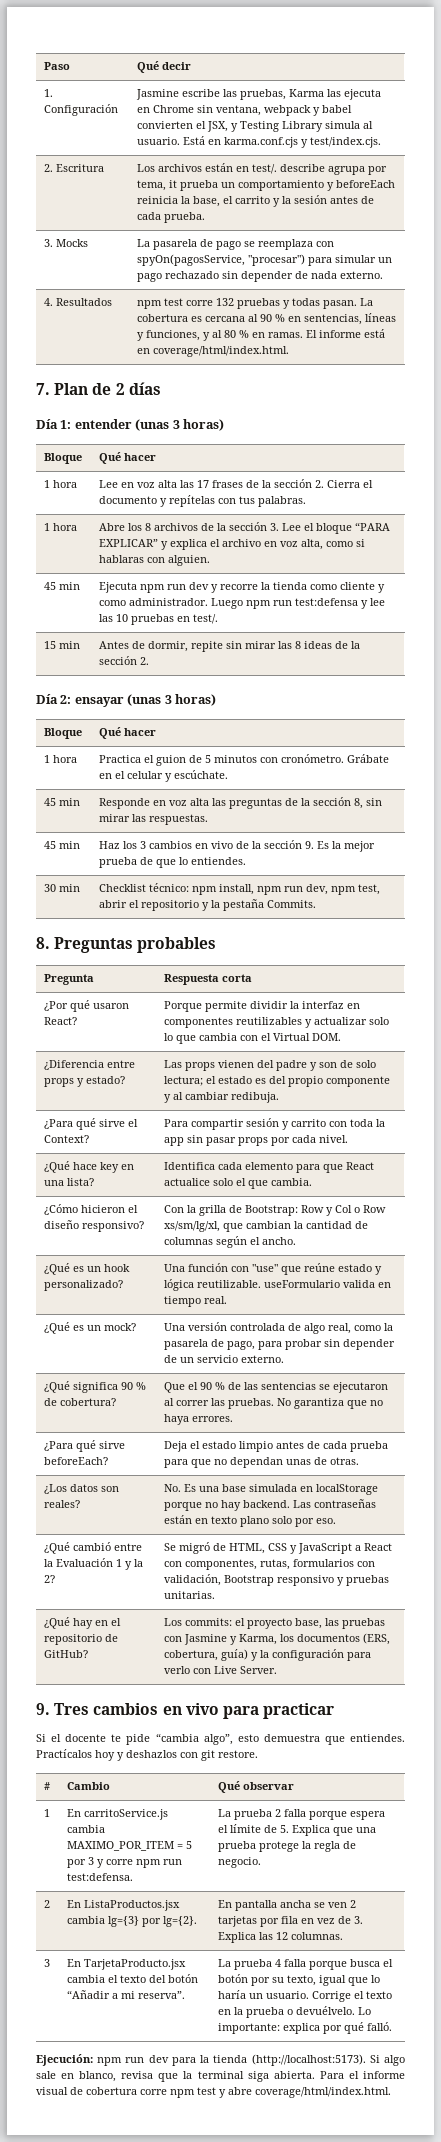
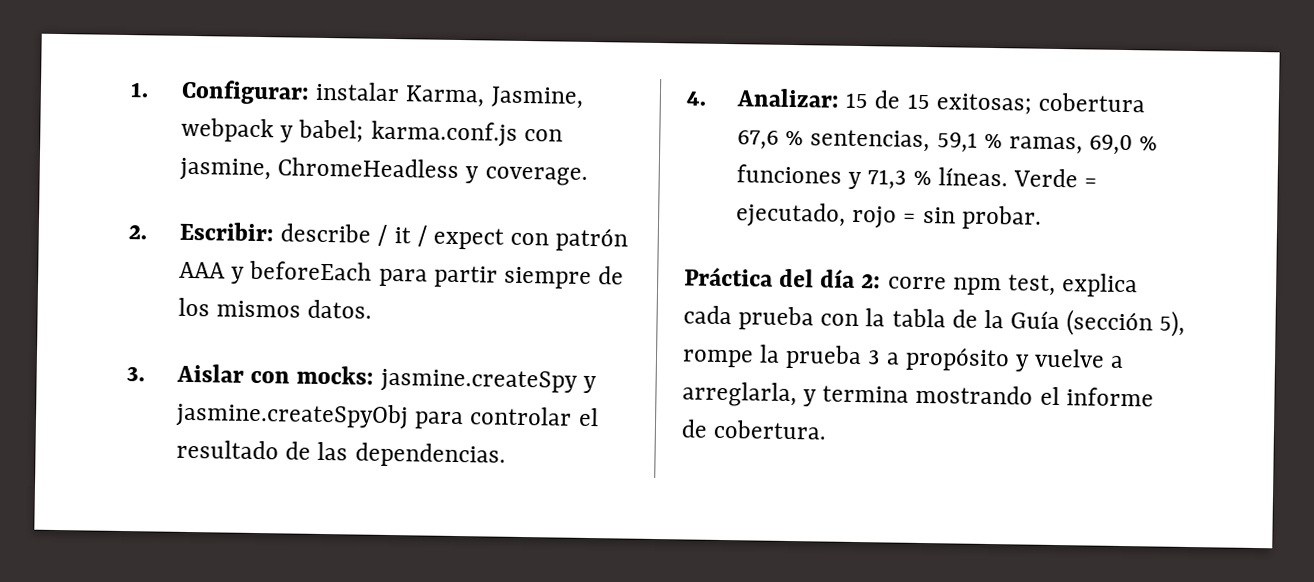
[44,62,71,70] [137,61,192,73] [44,89,54,97] [44,104,119,116] [136,89,382,100] [137,105,353,116] [137,121,374,132] [137,136,382,148] [44,164,105,172] [137,163,388,175] [137,180,396,191] [137,195,375,207] [137,212,206,223] [44,239,89,247] [137,239,335,250] [137,254,393,266] [137,271,384,282] [44,298,113,306] [137,298,374,309] [137,313,397,325] [137,329,386,341] [137,346,290,357] [36,382,161,395] [36,419,224,431] [44,453,83,464] [99,452,157,464] [44,480,78,488] [99,479,374,488] [99,495,307,507] [44,523,78,531] [99,522,391,534] [99,539,366,550] [99,555,211,566] [44,582,81,590] [99,582,386,593] [99,598,386,609] [99,614,219,625] [44,641,81,649] [99,641,361,652] [99,656,150,665] [36,694,216,707] [44,728,83,739] [99,727,157,739] [44,755,78,763] [99,754,390,766] [99,770,229,782] [44,798,81,806] [99,797,383,809] [99,814,209,825] [44,841,81,849] [99,840,376,852] [99,857,247,868] [44,884,81,892] [99,883,381,895] [99,899,317,911] [36,937,217,953] [44,974,95,985] [164,974,253,985] [44,1000,130,1012] [44,1017,78,1025] [164,1001,361,1012] [164,1017,390,1028] [164,1033,342,1044] [44,1060,136,1070] [44,1076,126,1087] [164,1060,377,1071] [164,1076,391,1087] [164,1092,280,1103] [44,1118,139,1130] [44,1135,90,1143] [164,1118,386,1130] [164,1135,349,1146] [44,1161,135,1173] [44,1178,95,1186] [164,1162,375,1173] [164,1178,313,1189] [44,1204,139,1215] [44,1220,145,1232] [164,1205,387,1216] [164,1221,369,1232] [164,1236,297,1248] [44,1263,131,1275] [44,1280,124,1291] [164,1263,383,1275] [164,1279,392,1291] [164,1296,228,1307] [44,1322,137,1334] [164,1322,394,1334] [164,1339,396,1350] [164,1355,285,1363] [44,1381,147,1393] [44,1398,117,1406] [164,1382,389,1393] [164,1398,384,1409] [164,1414,234,1425] [44,1440,126,1452] [44,1457,109,1465] [164,1441,389,1452] [164,1457,360,1468] [44,1484,120,1494] [44,1500,81,1508] [164,1484,379,1495] [164,1499,377,1511] [164,1515,337,1527] [44,1542,143,1554] [44,1558,144,1570] [44,1575,56,1583] [164,1542,393,1554] [164,1559,376,1570] [164,1574,390,1586] [164,1591,216,1599] [44,1617,122,1629] [44,1634,119,1645] [44,1650,89,1658] [164,1618,386,1629] [164,1633,391,1645] [164,1649,372,1661] [164,1666,278,1674] [36,1703,335,1719] [36,1733,405,1745] [36,1749,258,1761] [44,1782,51,1790] [67,1782,111,1790] [218,1781,295,1793] [44,1809,51,1817] [67,1809,169,1820] [67,1825,106,1833] [67,1841,193,1851] [67,1857,183,1868] [67,1873,134,1881] [218,1809,386,1820] [218,1824,377,1836] [218,1841,357,1852] [218,1857,262,1868] [44,1900,51,1908] [67,1900,181,1911] [67,1916,198,1927] [218,1900,357,1911] [218,1916,364,1927] [218,1932,344,1943] [44,1959,51,1967] [67,1959,187,1970] [67,1974,199,1983] [67,1990,186,1999] [218,1959,394,1970] [218,1974,381,1986] [218,1990,393,2002] [218,2006,372,2018] [218,2022,393,2034] [36,2054,406,2066] [36,2071,405,2082] [36,2087,391,2098] Paso | Qué decir // 1. Configuración | Jasmine escribe las pruebas, Karma las ejecuta en Chrome sin ventana, webpack y babel convierten el JSX, y Testing Library simula al usuario. Está en karma.conf.cjs y test/index.cjs. // 2. Escritura | Los archivos están en test/. describe agrupa por tema, it prueba un comportamiento y beforeEach reinicia la base, el carrito y la sesión antes de cada prueba. // 3. Mocks | La pasarela de pago se reemplaza con spyOn(pagosService, "procesar") para simular un pago rechazado sin depender de nada externo. // 4. Resultados | npm test corre 132 pruebas y todas pasan. La cobertura es cercana al 90 % en sentencias, líneas y funciones, y al 80 % en ramas. El informe está en coverage/html/index.html. // 7. Plan de 2 días // Día 1: entender (unas 3 horas) // Bloque | Qué hacer // 1 hora | Lee en voz alta las 17 frases de la sección 2. Cierra el documento y repítelas con tus palabras. // 1 hora | Abre los 8 archivos de la sección 3. Lee el bloque “PARA EXPLICAR” y explica el archivo en voz alta, como si hablaras con alguien. // 45 min | Ejecuta npm run dev y recorre la tienda como cliente y como administrador. Luego npm run test:defensa y lee las 10 pruebas en test/. // 15 min | Antes de dormir, repite sin mirar las 8 ideas de la sección 2. // Día 2: ensayar (unas 3 horas) // Bloque | Qué hacer // 1 hora | Practica el guion de 5 minutos con cronómetro. Grábate en el celular y escúchate. // 45 min | Responde en voz alta las preguntas de la sección 8, sin mirar las respuestas. // 45 min | Haz los 3 cambios en vivo de la sección 9. Es la mejor prueba de que lo entiendes. // 30 min | Checklist técnico: npm install, npm run dev, npm test, abrir el repositorio y la pestaña Commits. // 8. Preguntas probables // Pregunta | Respuesta corta // ¿Por qué usaron React? | Porque permite dividir la interfaz en componentes reutilizables y actualizar solo lo que cambia con el Virtual DOM. // ¿Diferencia entre props y estado? | Las props vienen del padre y son de solo lectura; el estado es del propio componente y al cambiar redibuja. // ¿Para qué sirve el Context? | Para compartir sesión y carrito con toda la app sin pasar props por cada nivel. // ¿Qué hace key en una lista? | Identifica cada elemento para que React actualice solo el que cambia. // ¿Cómo hicieron el diseño responsivo? | Con la grilla de Bootstrap: Row y Col o Row xs/sm/lg/xl, que cambian la cantidad de columnas según el ancho. // ¿Qué es un hook personalizado? | Una función con "use" que reúne estado y lógica reutilizable. useFormulario valida en tiempo real. // ¿Qué es un mock? | Una versión controlada de algo real, como la pasarela de pago, para probar sin depender de un servicio externo. // ¿Qué significa 90 % de cobertura? | Que el 90 % de las sentencias se ejecutaron al correr las pruebas. No garantiza que no haya errores. // ¿Para qué sirve beforeEach? | Deja el estado limpio antes de cada prueba para que no dependan unas de otras. // ¿Los datos son reales? | No. Es una base simulada en localStorage porque no hay backend. Las contraseñas están en texto plano solo por eso. // ¿Qué cambió entre la Evaluación 1 y la 2? | Se migró de HTML, CSS y JavaScript a React con componentes, rutas, formularios con validación, Bootstrap responsivo y pruebas unitarias. // ¿Qué hay en el repositorio de GitHub? | Los commits: el proyecto base, las pruebas con Jasmine y Karma, los documentos (ERS, cobertura, guía) y la configuración para verlo con Live Server. // 9. Tres cambios en vivo para practicar // Si el docente te pide “cambia algo”, esto demuestra que entiendes. Practícalos hoy y deshazlos con git restore. // # | Cambio | Qué observar // 1 | En carritoService.js cambia MAXIMO_POR_ITEM = 5 por 3 y corre npm run test:defensa. | La prueba 2 falla porque espera el límite de 5. Explica que una prueba protege la regla de negocio. // 2 | En ListaProductos.jsx cambia lg={3} por lg={2}. | En pantalla ancha se ven 2 tarjetas por fila en vez de 3. Explica las 12 columnas. // 3 | En TarjetaProducto.jsx cambia el texto del botón “Añadir a mi reserva”. | La prueba 4 falla porque busca el botón por su texto, igual que lo haría un usuario. Corrige el texto en la prueba o devuélvelo. Lo importante: explica por qué falló. // Ejecución: npm run dev para la tienda (http://localhost:5173). Si algo sale en blanco, revisa que la terminal siga abierta. Para el informe visual de cobertura corre npm test y abre coverage/html/index.html. -> [130,79,584,109] [181,117,563,147] [179,157,588,186] [128,221,629,252] [179,260,625,290] [178,297,373,319] [126,363,597,394] [175,401,599,430] [176,439,506,468] [686,88,1146,115] [737,129,1159,156] [736,164,1098,190] [735,202,1042,230] [684,266,1139,298] [683,305,1186,337] [682,344,1125,372] [682,381,1154,408] [681,419,828,440] 1. Configurar: instalar Karma, Jasmine, webpack y babel; karma.conf.js con jasmine, ChromeHeadless y coverage. // 2. Escribir: describe / it / expect con patrón AAA y beforeEach para partir siempre de los mismos datos. // 3. Aislar con mocks: jasmine.createSpy y jasmine.createSpyObj para controlar el resultado de las dependencias. // 4. Analizar: 15 de 15 exitosas; cobertura 67,6 % sentencias, 59,1 % ramas, 69,0 % funciones y 71,3 % líneas. Verde = ejecutado, rojo = sin probar. // Práctica del día 2: corre npm test, explica cada prueba con la tabla de la Guía (sección 5), rompe la prueba 3 a propósito y vuelve a arreglarla, y termina mostrando el informe de cobertura.

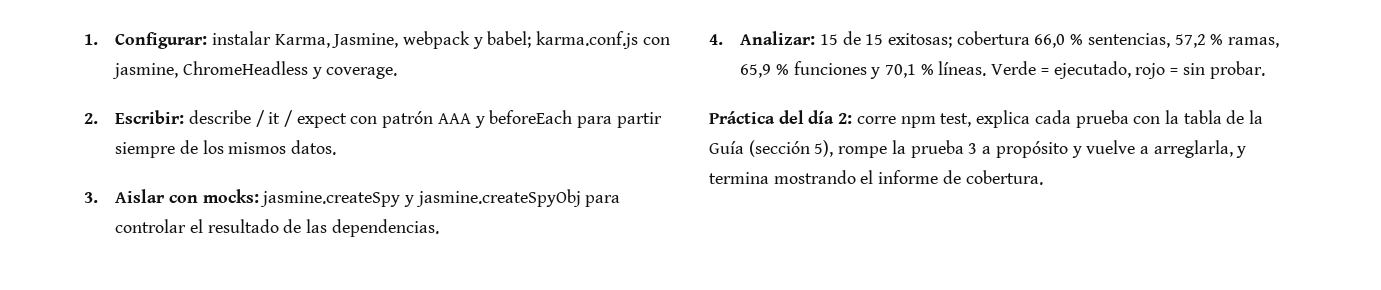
[737,130,780,150] 67,6 -> [1034,34,1066,48] 66,0
[936,132,978,153] 59,1 -> [1174,34,1206,48] 57,2
[1089,134,1134,156] 69,0 -> [740,64,772,78] 65,9
[867,169,907,190] 71,3 -> [884,64,916,78] 70,1

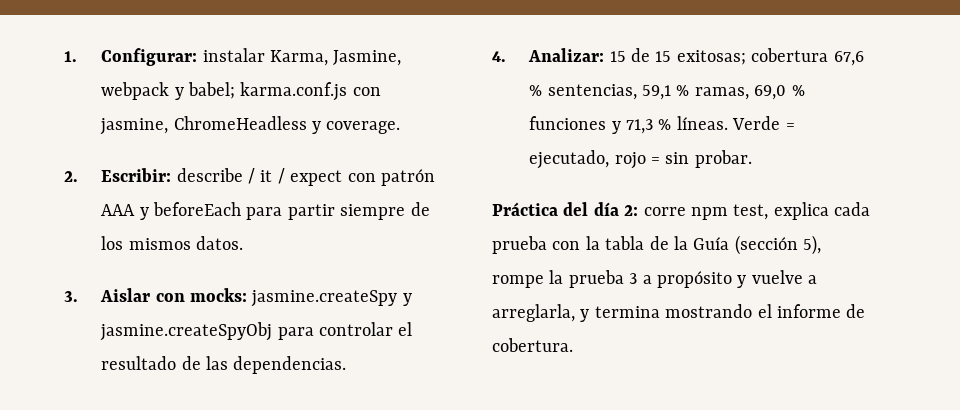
[1034,34,1066,48] 66,0 -> [833,51,864,66] 67,6
[1174,34,1206,48] 57,2 -> [642,85,672,100] 59,1
[740,64,772,78] 65,9 -> [754,85,787,100] 69,0
[884,64,916,78] 70,1 -> [626,119,654,134] 71,3

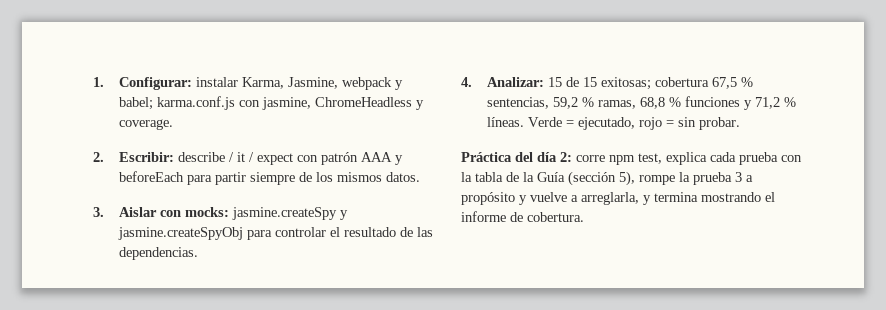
[833,51,864,66] 67,6 -> [711,77,737,89] 67,5
[642,85,672,100] 59,1 -> [552,97,578,109] 59,2
[754,85,787,100] 69,0 -> [639,97,665,109] 68,8
[626,119,654,134] 71,3 -> [754,97,780,109] 71,2

